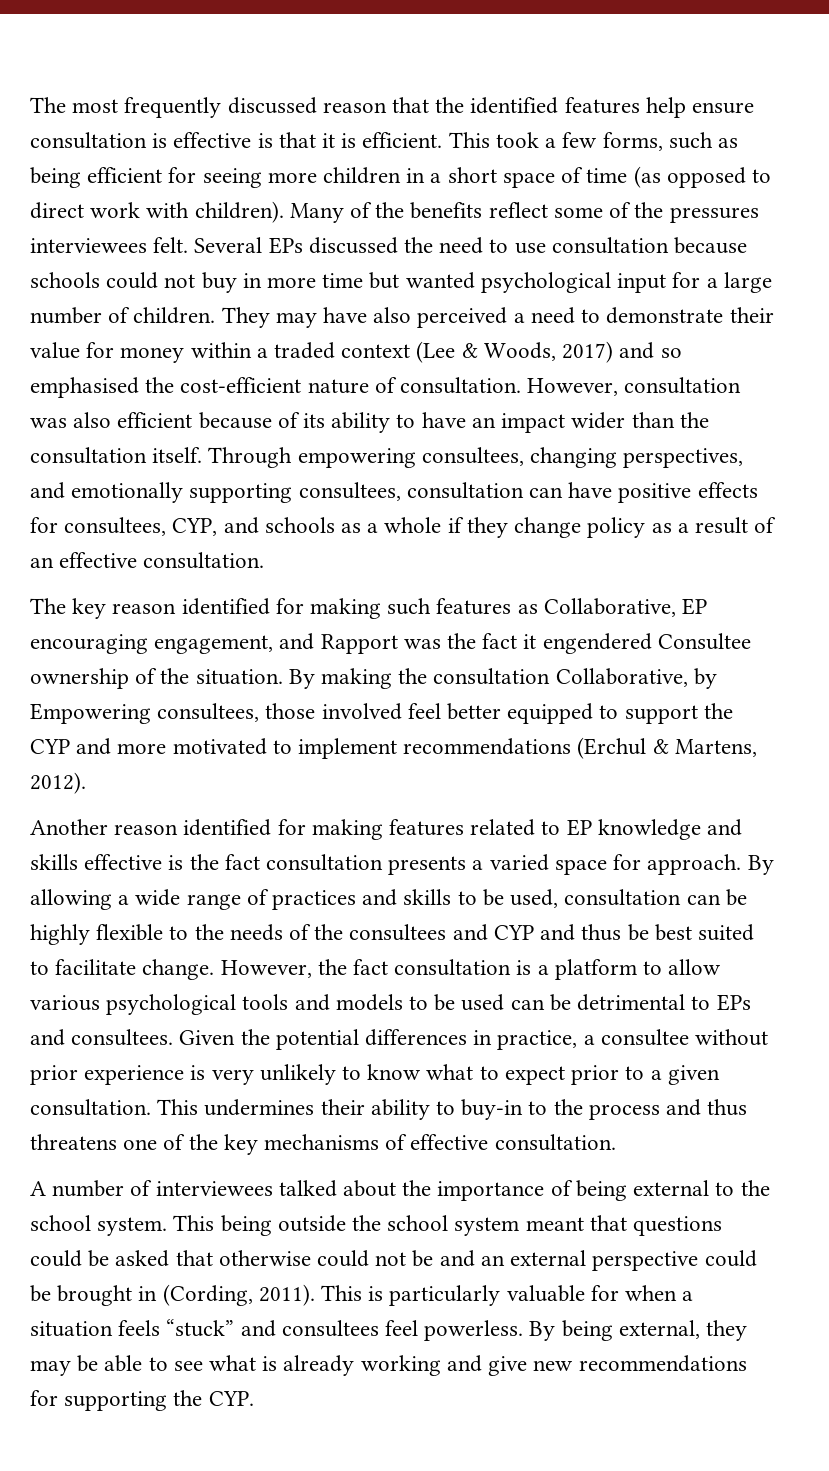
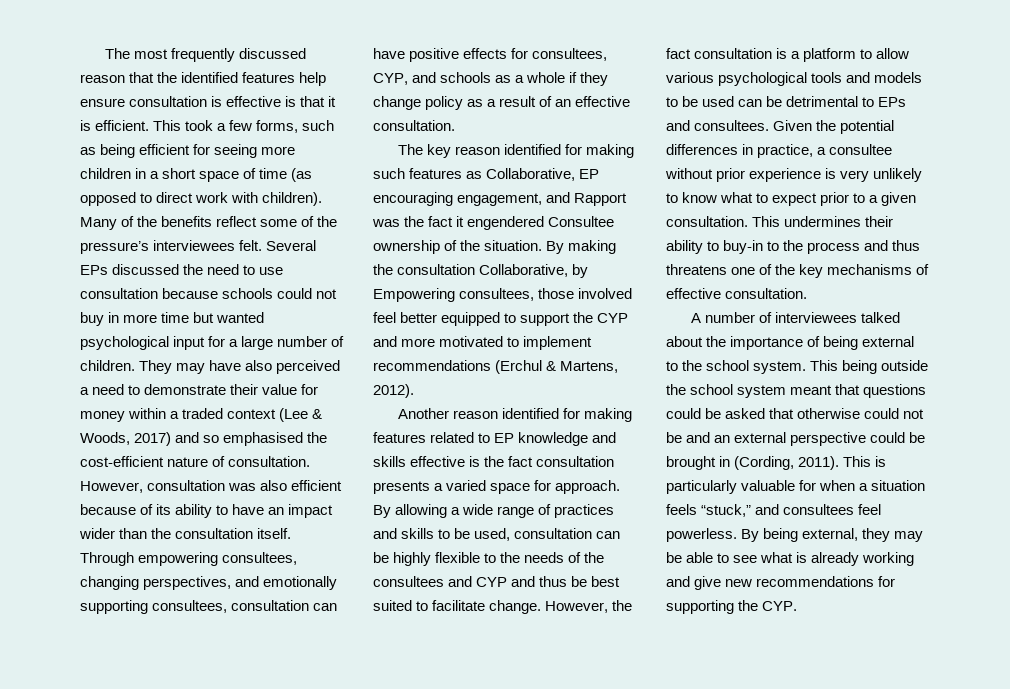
[669,207,759,223] pressures -> [80,241,149,254] pressure’s
[166,1319,235,1337] “stuck” -> [701,504,752,517] “stuck,”

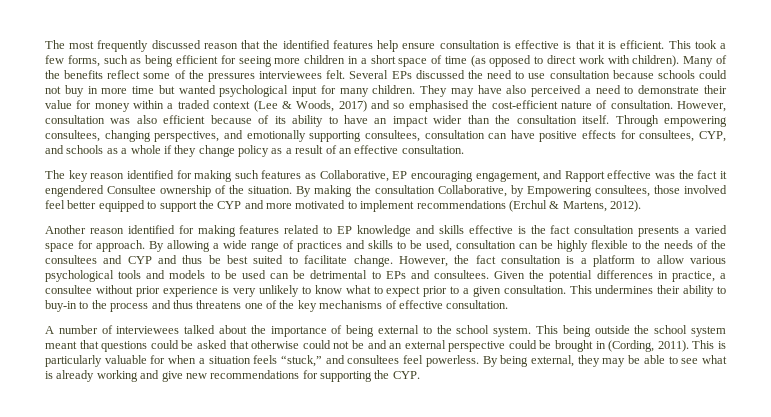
[80,241,149,254] pressure’s -> [207,73,255,82] pressures
[229,336,345,350] a large number of -> [339,88,369,97] many
(628, 199) none -> [607,170,652,179] effective

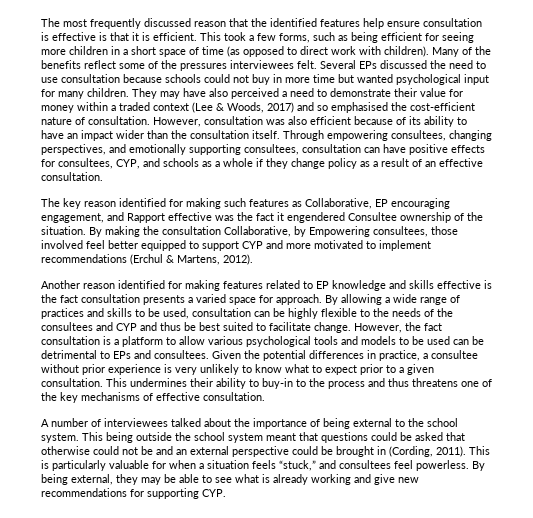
[198,200,214,209] the -> (239, 246) none
[374,370,390,379] the -> (199, 493) none

